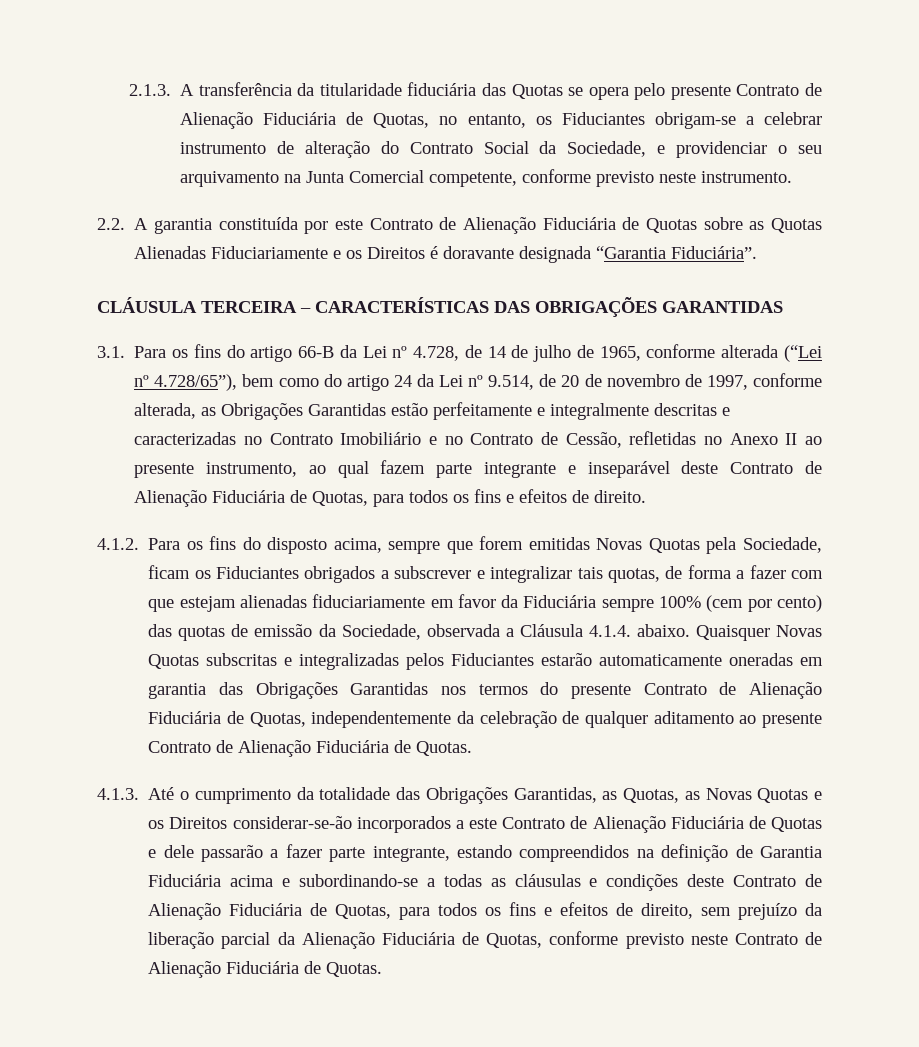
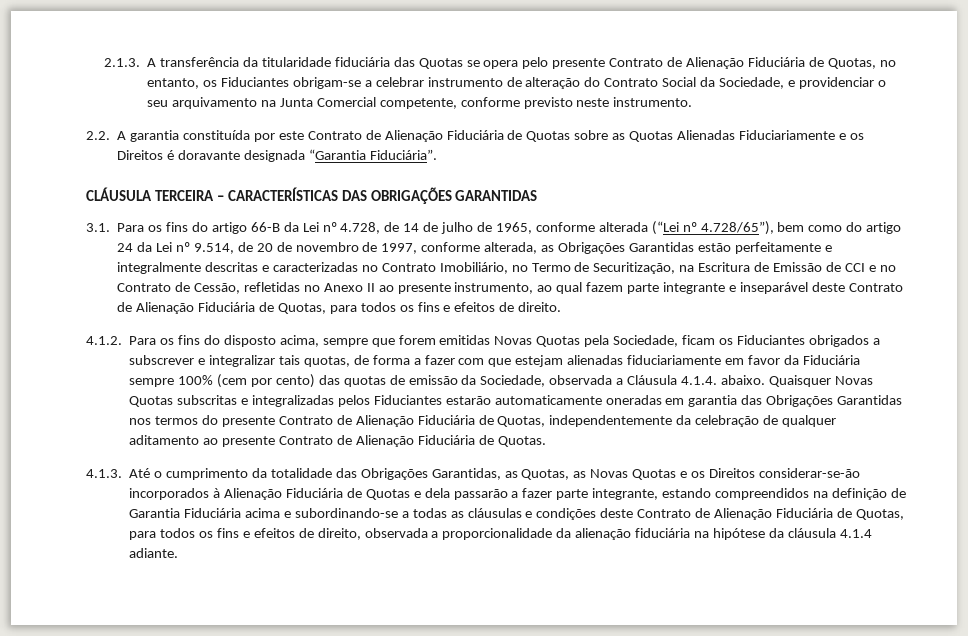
[340,432,422,445] Imobiliário -> [439,262,865,274] Imobiliário, no Termo de Securitização, na Escritura de Emissão de CCI
[455,816,588,829] a este Contrato de -> [213,488,221,498] à
[163,845,194,858] dele -> [424,488,450,498] dela
[701,903,822,920] [148,931,822,949] [148,961,383,978] sem prejuízo da liberação parcial da Alienação Fiduciária de Quotas, conforme previsto neste Contrato de Alienação Fiduciária de Quotas. -> [364,528,872,540] [129,548,179,558] observada a proporcionalidade da alienação fiduciária na hipótese da cláusula 4.1.4 adiante.

